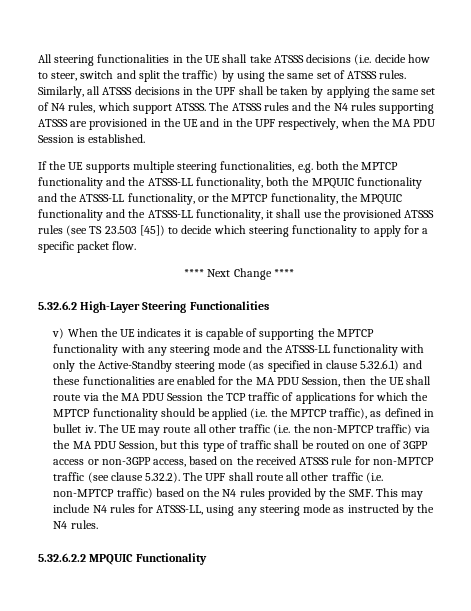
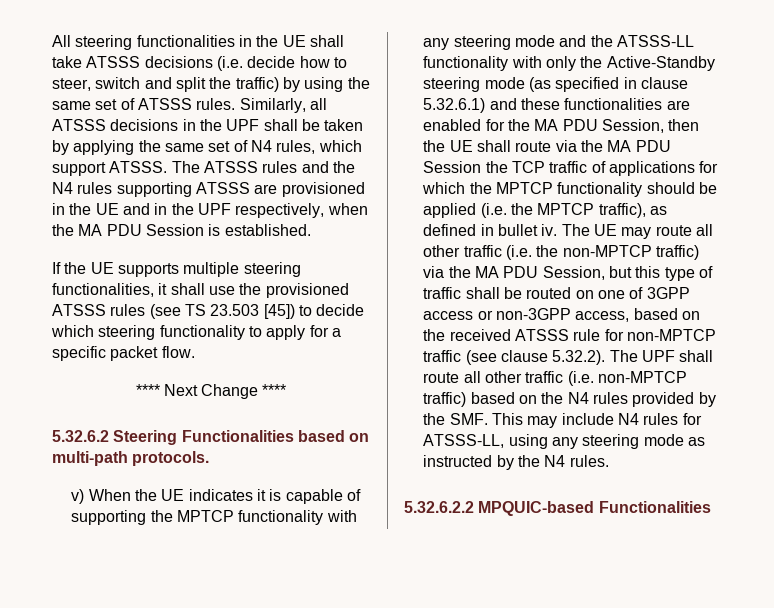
[297,161,399,173] [38,177,422,189] [38,193,403,205] [38,209,263,221] e.g. both the MPTCP functionality and the ATSSS-LL functionality, both the MPQUIC functionality and the ATSSS-LL functionality, or the MPTCP functionality, the MPQUIC functionality and the ATSSS-LL functionality, -> (154, 290) none
[80,301,141,313] High-Layer -> (109, 436) none
(269, 305) none -> [297,430,370,442] [52,451,210,466] based on multi-path protocols.
[89,553,208,565] MPQUIC Functionality -> [478,501,711,516] MPQUIC-based Functionalities

